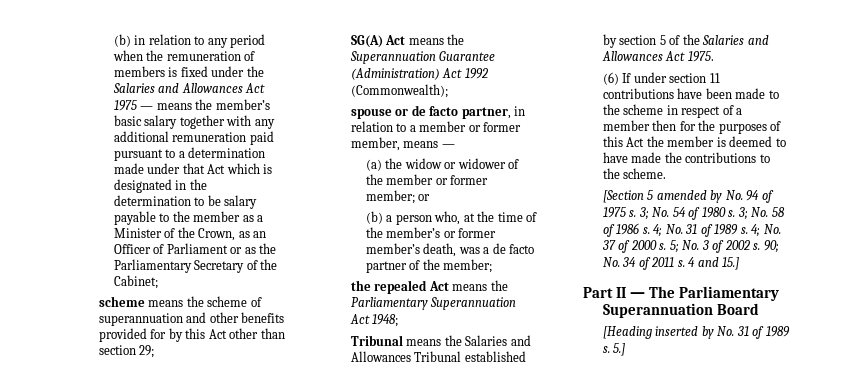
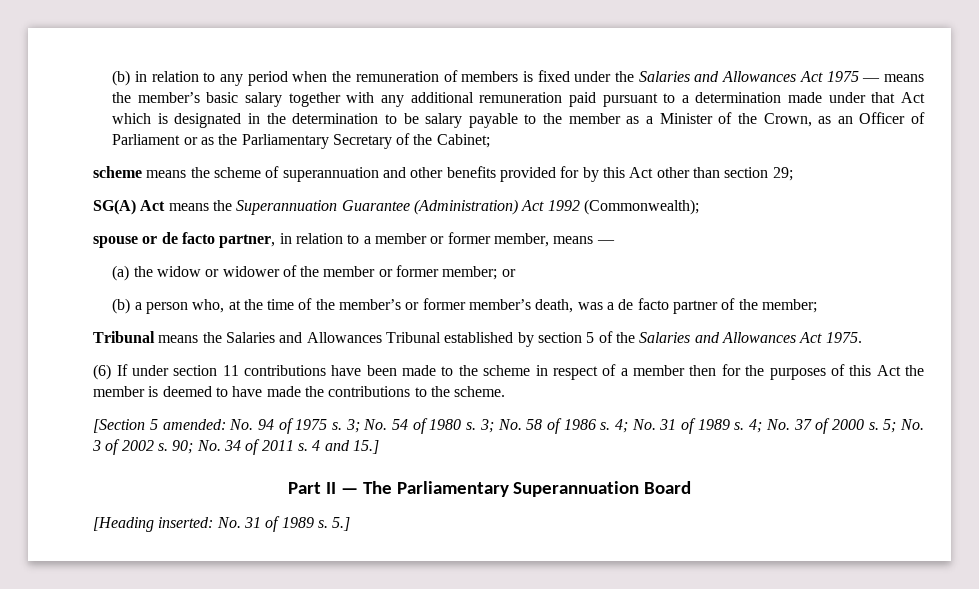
[350,280,508,294] [350,297,517,310] [349,314,399,327] // the repealed Act means the Parliamentary Superannuation Act 1948; -> (817, 306) none
[656,190,723,203] amended by -> [162,419,226,430] amended:
[655,326,714,339] inserted by -> [158,517,214,528] inserted:

